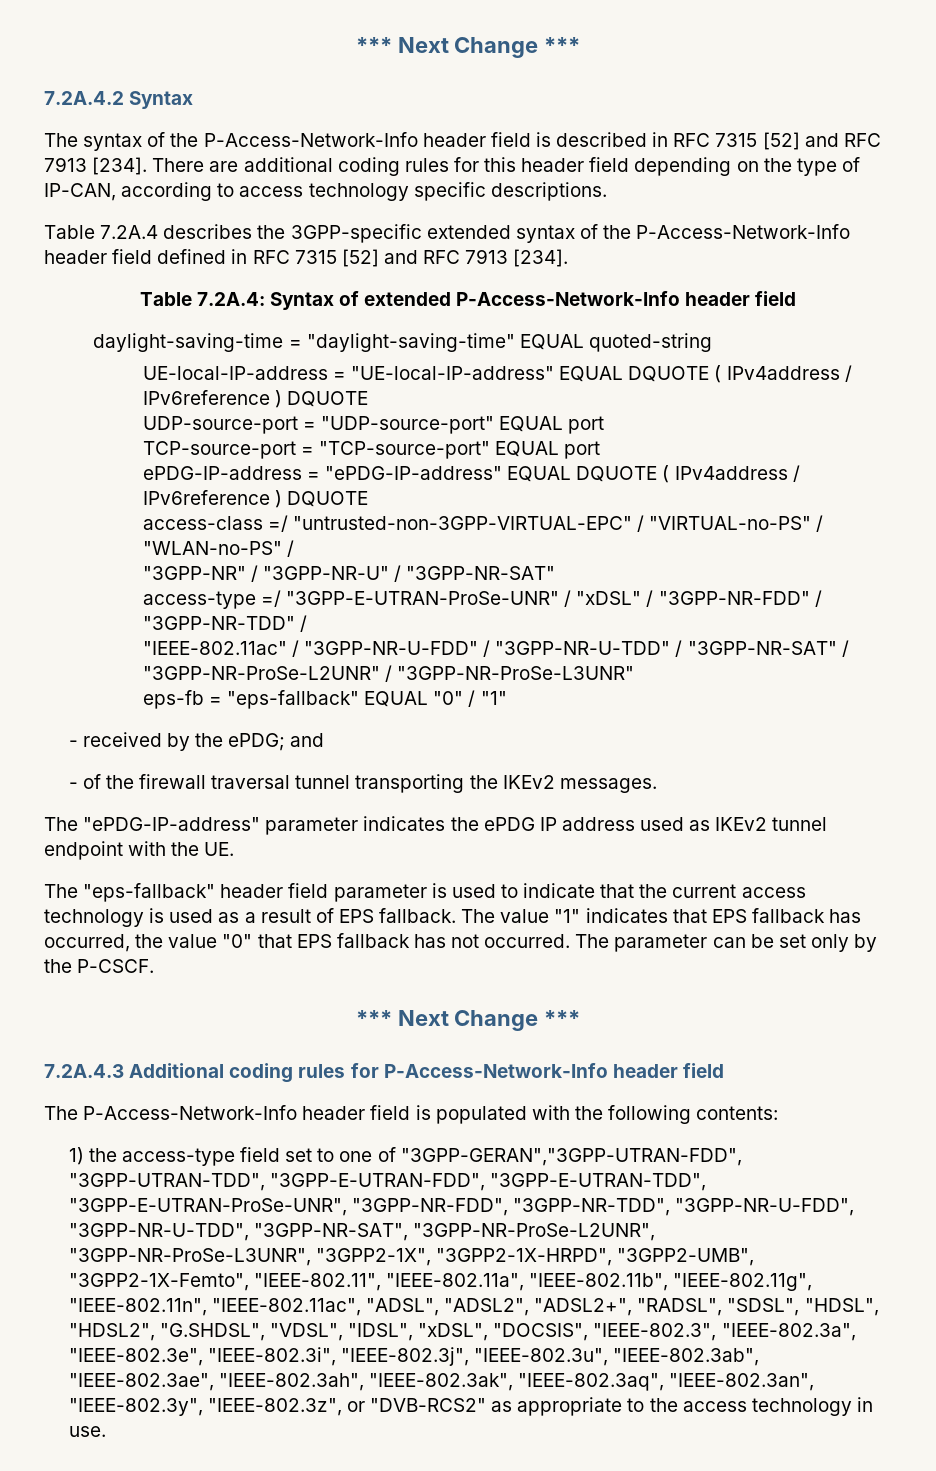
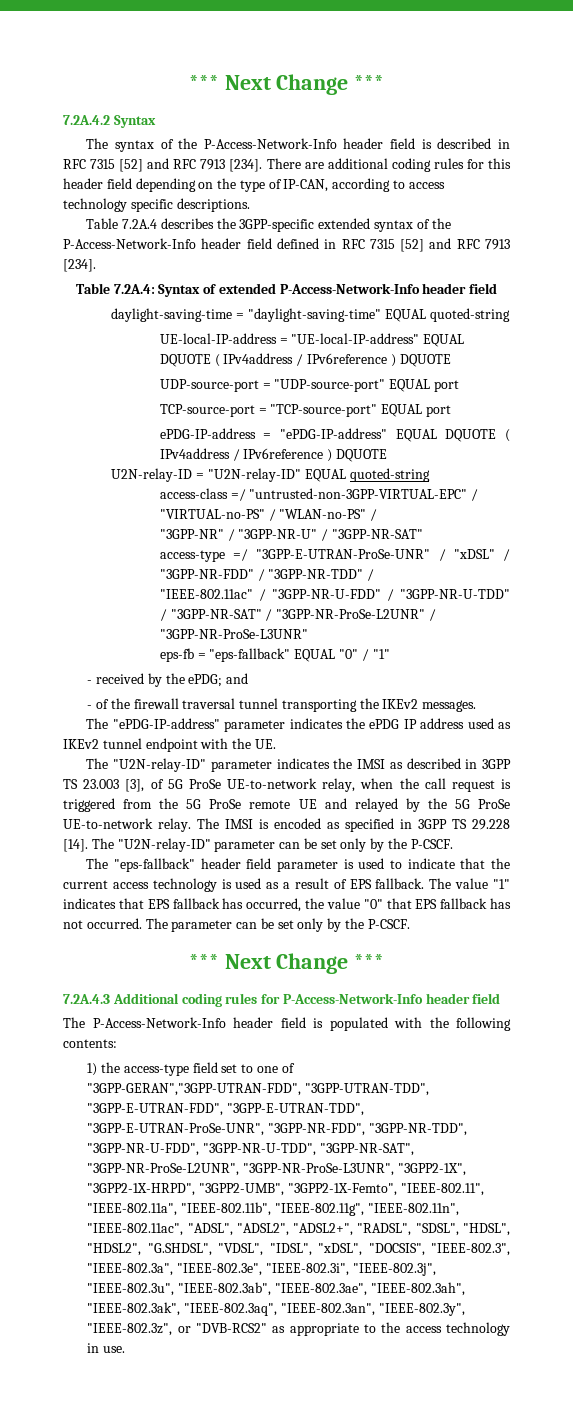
(369, 499) none -> [111,468,430,482] // U2N-relay-ID = "U2N-relay-ID" EQUAL quoted-string
(235, 849) none -> [86,758,512,772] [63,778,512,792] [63,798,510,812] [63,818,510,832] [63,838,453,852] // The "U2N-relay-ID" parameter indicates the IMSI as described in 3GPP TS 23.003 [3], of 5G ProSe UE-to-network relay, when the call request is triggered from the 5G ProSe remote UE and relayed by the 5G ProSe UE-to-network relay. The IMSI is encoded as specified in 3GPP TS 29.228 [14]. The "U2N-relay-ID" parameter can be set only by the P-CSCF.

